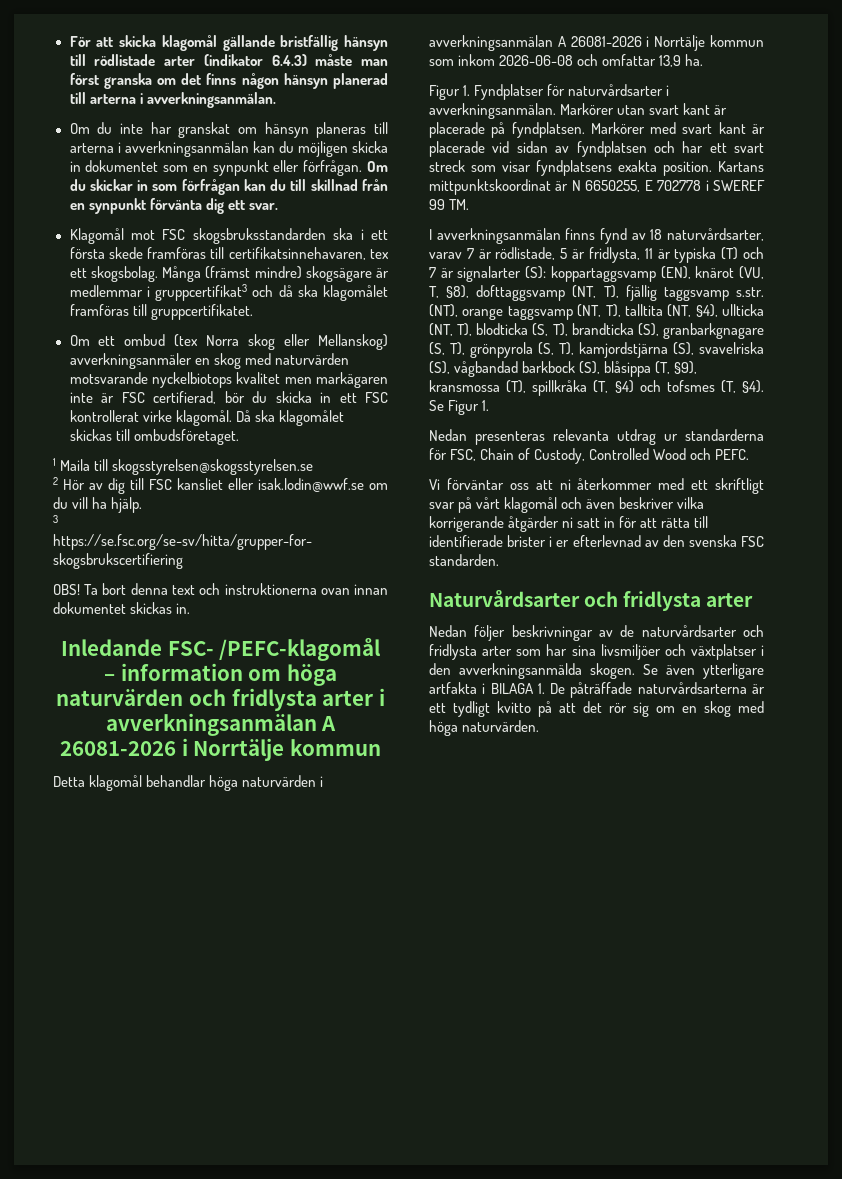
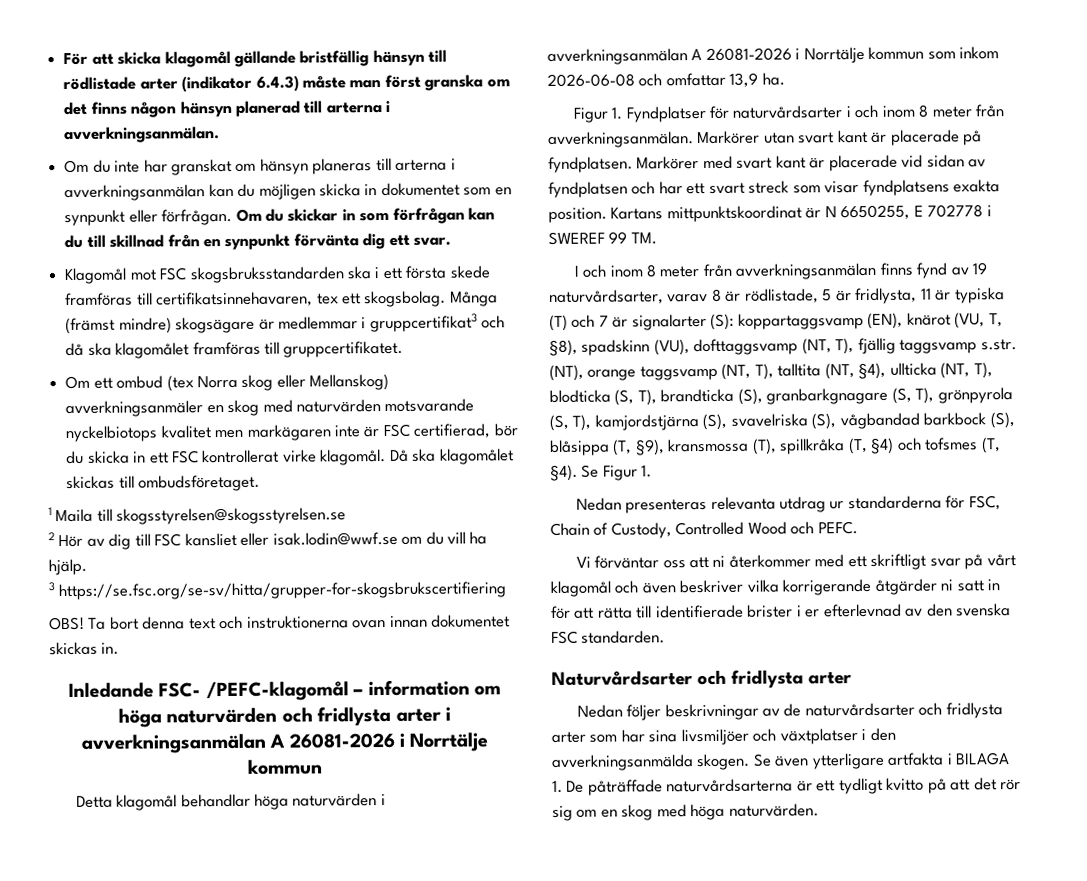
(670, 90) none -> [854,104,1005,119] och inom 8 meter från
(432, 234) none -> [582,263,732,278] och inom 8 meter från
[650,229,663,240] 18 -> [972,262,988,275] 19
[466,248,474,259] 7 -> [711,288,722,302] 8
(470, 291) none -> [581,339,690,356] spadskinn (VU),

